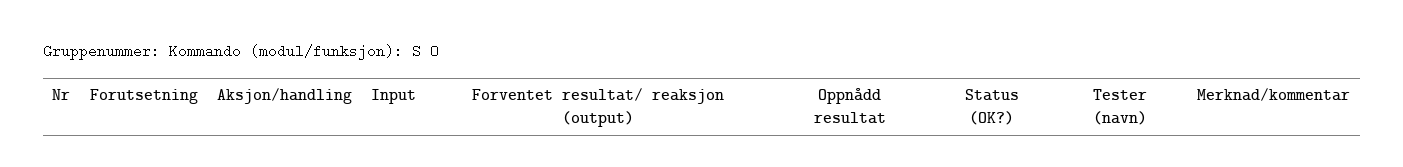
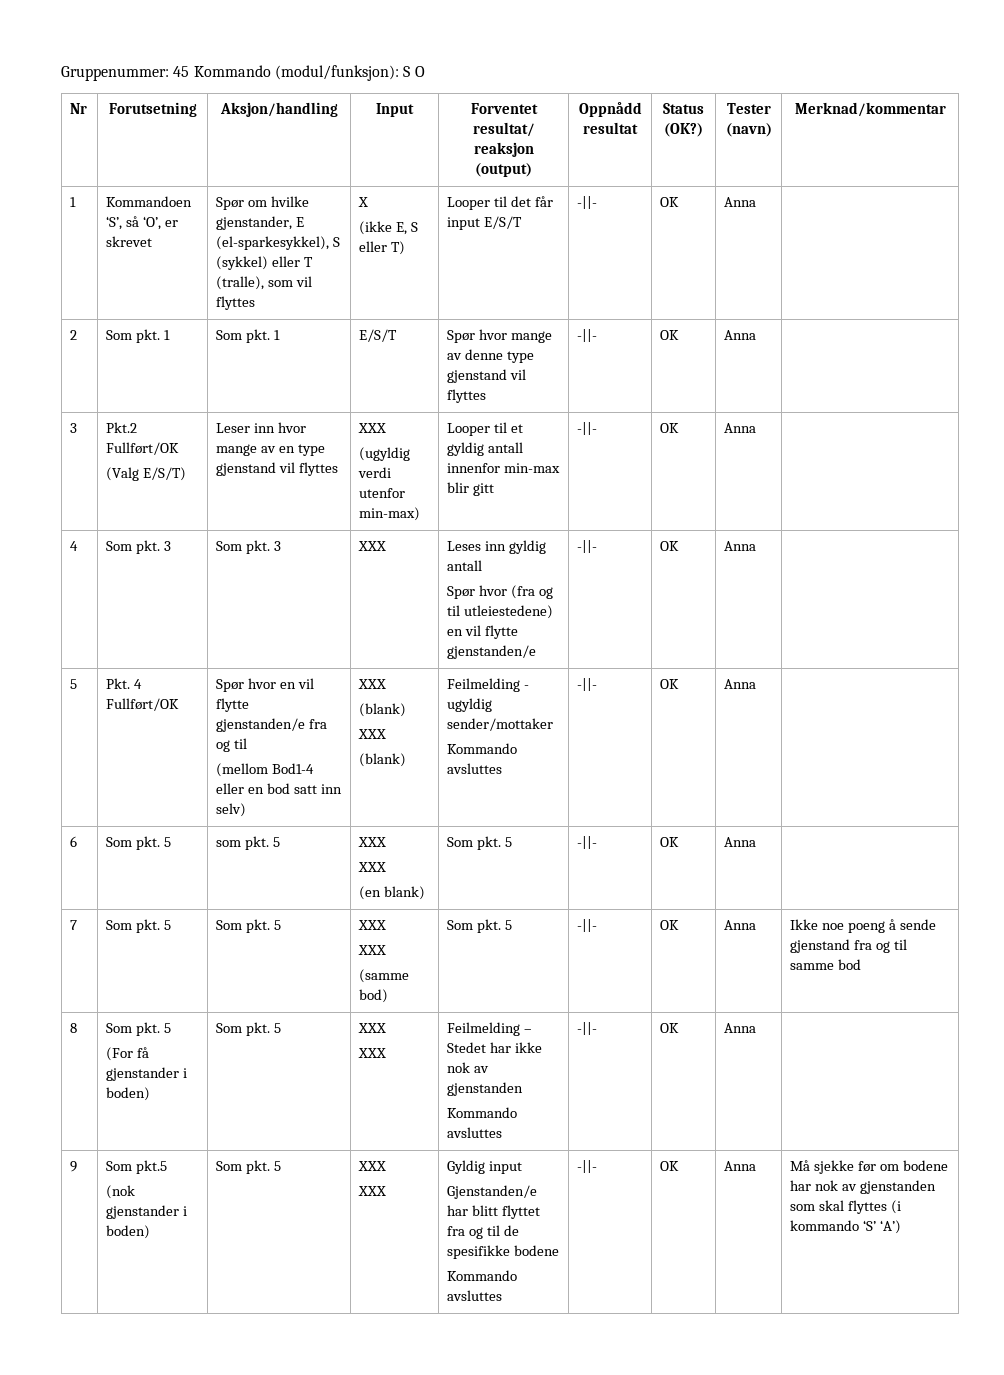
(160, 52) none -> [173,66,190,77] 45
(1350, 94) none -> [70,197,77,207] [106,196,193,207] [106,216,179,230] [106,236,153,247] [216,196,310,210] [216,216,305,230] [216,236,341,250] [216,256,314,270] [216,276,313,290] [216,296,256,310] [358,197,369,207] [359,221,419,235] [359,241,406,255] [447,196,554,210] [447,216,523,230] [577,196,598,209] [660,197,680,207] [724,197,757,207] [70,330,78,340] [106,329,171,343] [216,329,281,343] [359,329,398,342] [447,329,553,343] [447,349,535,363] [447,369,527,383] [447,389,487,403] [577,329,598,342] [660,330,680,340] [724,330,757,340] [70,423,78,433] [106,422,138,433] [106,442,180,455] [106,467,187,481] [216,422,307,433] [216,444,326,456] [216,462,339,476] [358,423,387,433] [359,447,411,461] [358,467,392,478] [359,488,406,498] [359,507,421,521] [447,422,524,436] [447,442,524,456] [447,463,561,473] [447,482,495,496] [577,422,598,435] [660,423,680,433] [724,423,757,433] [70,541,79,551] [106,540,172,554] [216,540,282,554] [358,541,387,551] [447,540,547,554] [447,560,483,571] [447,585,554,599] [447,605,554,619] [447,625,519,639] [447,645,537,659] [577,540,598,553] [660,541,680,551] [724,541,757,551] [70,679,78,689] [106,678,143,689] [106,698,180,711] [216,678,315,692] [216,698,250,712] [216,718,328,732] [216,738,248,752] [216,763,315,777] [216,783,342,794] [216,803,247,817] [358,679,387,689] [359,703,407,717] [358,729,387,739] [359,753,407,767] [447,678,530,692] [447,698,493,712] [447,718,554,731] [447,743,518,754] [447,763,503,774] [577,678,598,691] [660,679,680,689] [724,679,757,689] [70,836,78,847] [106,836,172,850] [216,836,281,850] [358,837,387,847] [358,862,387,872] [359,886,426,900] [447,836,513,850] [577,836,598,849] [660,837,680,847] [724,837,757,847] [70,920,78,930] [106,919,172,933] [216,919,282,933] [358,920,387,930] [358,945,387,955] [359,969,410,983] [359,989,389,1003] [447,919,513,933] [577,919,598,932] [660,920,680,930] [724,920,757,930] [790,919,936,933] [790,939,908,953] [790,959,862,970] [70,1023,78,1033] [106,1022,172,1036] [106,1047,150,1061] [106,1067,188,1081] [106,1087,151,1101] [216,1022,282,1036] [358,1023,387,1033] [358,1048,387,1058] [447,1022,533,1036] [447,1042,543,1053] [447,1062,490,1073] [447,1082,524,1096] [447,1107,518,1118] [447,1127,503,1138] [577,1022,598,1035] [660,1023,680,1033] [724,1023,757,1033] [70,1161,78,1172] [106,1160,168,1174] [106,1185,136,1199] [106,1205,188,1219] [106,1225,151,1239] [216,1160,282,1174] [358,1161,387,1171] [358,1186,387,1196] [447,1160,523,1174] [447,1185,538,1199] [447,1205,541,1219] [447,1225,520,1239] [447,1245,560,1259] [447,1270,518,1281] [447,1290,503,1301] [577,1160,598,1173] [660,1161,680,1171] [724,1161,757,1171] [790,1160,948,1174] [790,1180,937,1194] [790,1200,902,1214] [790,1220,902,1234] // 1 | Kommandoen ‘S’, så ‘O’, er skrevet | Spør om hvilke gjenstander, E (el-sparkesykkel), S (sykkel) eller T (tralle), som vil flyttes | X // (ikke E, S eller T) | Looper til det får input E/S/T | -||- | OK | Anna | // 2 | Som pkt. 1 | Som pkt. 1 | E/S/T | Spør hvor mange av denne type gjenstand vil flyttes | -||- | OK | Anna | // 3 | Pkt.2 Fullført/OK // (Valg E/S/T) | Leser inn hvor mange av en type gjenstand vil flyttes | XXX // (ugyldig verdi utenfor min-max) | Looper til et gyldig antall innenfor min-max blir gitt | -||- | OK | Anna | // 4 | Som pkt. 3 | Som pkt. 3 | XXX | Leses inn gyldig antall // Spør hvor (fra og til utleiestedene) en vil flytte gjenstanden/e | -||- | OK | Anna | // 5 | Pkt. 4 Fullført/OK | Spør hvor en vil flytte gjenstanden/e fra og til // (mellom Bod1-4 eller en bod satt inn selv) | XXX // (blank) // XXX // (blank) | Feilmelding - ugyldig sender/mottaker // Kommando avsluttes | -||- | OK | Anna | // 6 | Som pkt. 5 | som pkt. 5 | XXX // XXX // (en blank) | Som pkt. 5 | -||- | OK | Anna | // 7 | Som pkt. 5 | Som pkt. 5 | XXX // XXX // (samme bod) | Som pkt. 5 | -||- | OK | Anna | Ikke noe poeng å sende gjenstand fra og til samme bod // 8 | Som pkt. 5 // (For få gjenstander i boden) | Som pkt. 5 | XXX // XXX | Feilmelding – Stedet har ikke nok av gjenstanden // Kommando avsluttes | -||- | OK | Anna | // 9 | Som pkt.5 // (nok gjenstander i boden) | Som pkt. 5 | XXX // XXX | Gyldig input // Gjenstanden/e har blitt flyttet fra og til de spesifikke bodene // Kommando avsluttes | -||- | OK | Anna | Må sjekke før om bodene har nok av gjenstanden som skal flyttes (i kommando ‘S’ ‘A’)

